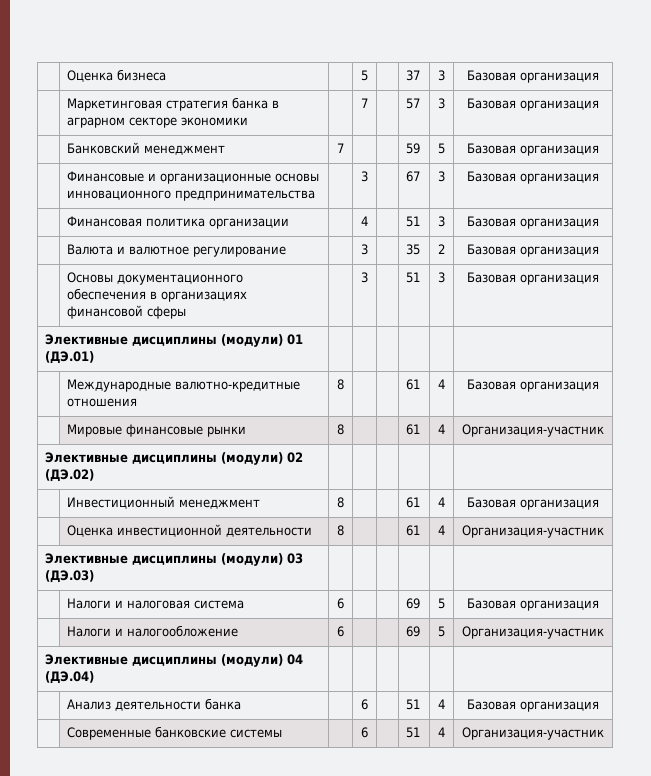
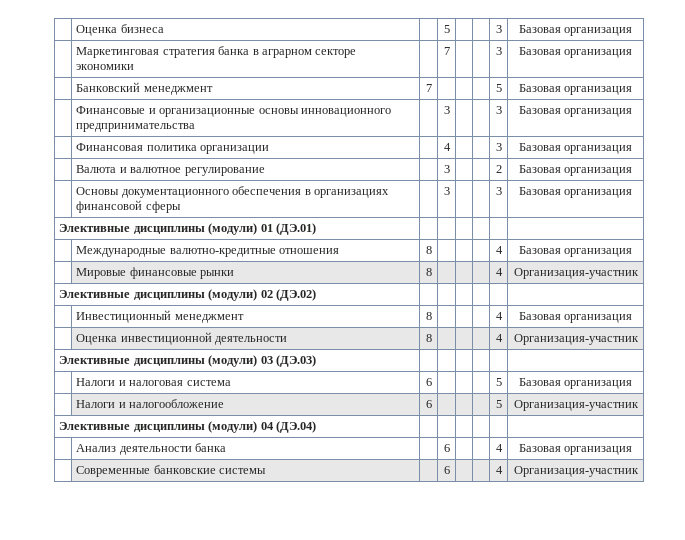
[406,70,421,81] 37 -> (450, 29) none
[406,98,421,109] 57 -> (450, 51) none
[406,143,421,154] 59 -> (432, 88) none
[406,171,421,182] 67 -> (450, 110) none
[406,216,421,227] 51 -> (451, 147) none
[406,244,421,255] 35 -> (450, 169) none
[406,272,421,283] 51 -> (450, 191) none
[406,379,421,390] 61 -> (432, 250) none
[406,424,421,435] 61 -> (432, 272) none
[406,497,421,508] 61 -> (432, 316) none
[406,525,421,536] 61 -> (432, 338) none
[406,598,421,609] 69 -> (432, 382) none
[406,626,421,637] 69 -> (432, 404) none
[406,699,421,710] 51 -> (450, 448) none
[406,727,421,738] 51 -> (450, 470) none

